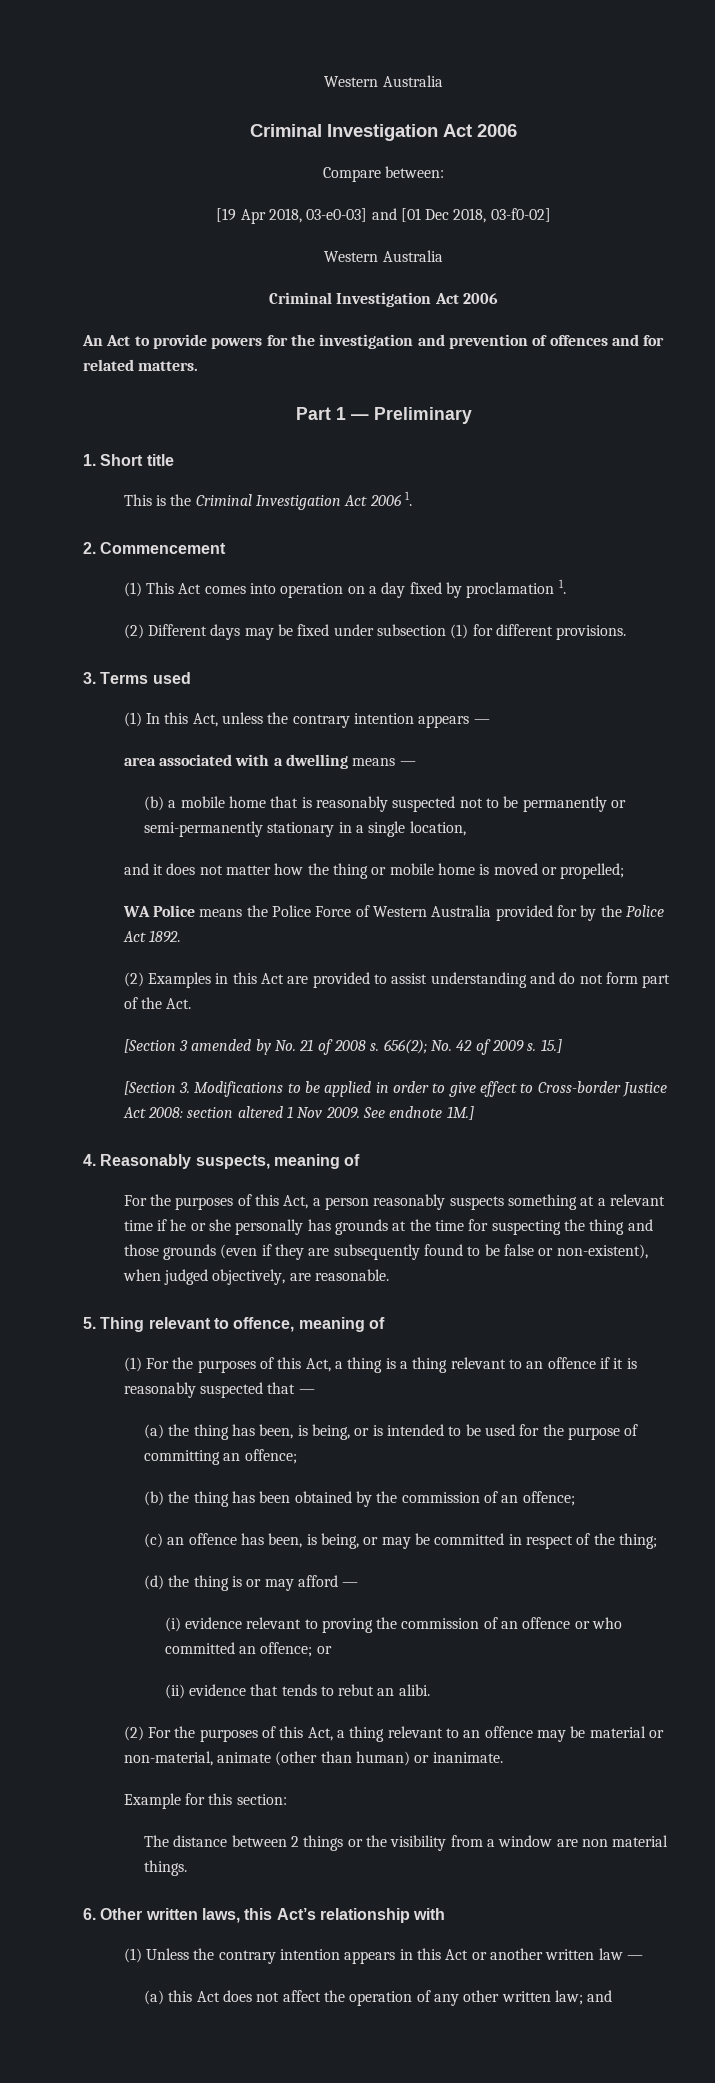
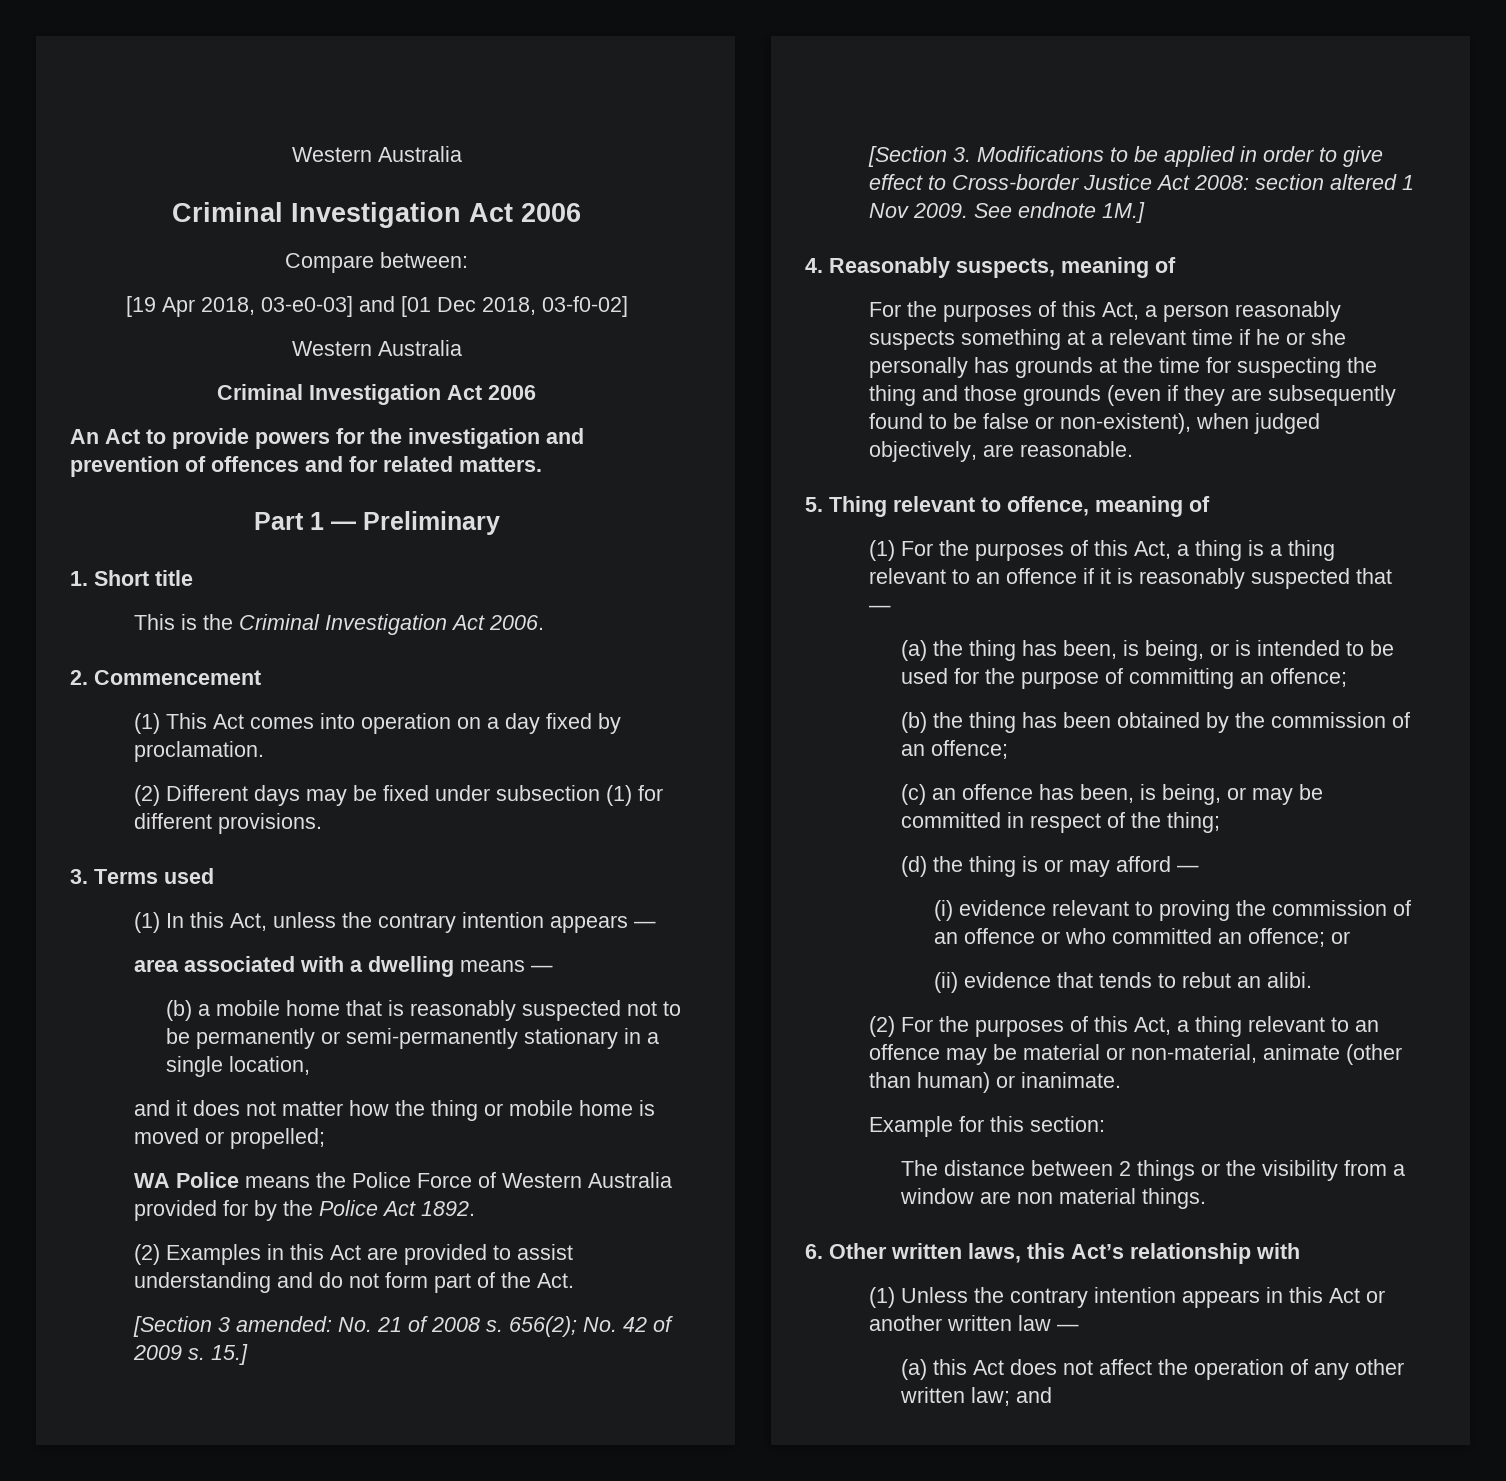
[369,491,413,506] 2006 1. -> [489,615,545,630] 2006.
[466,579,566,598] proclamation 1. -> [134,741,265,762] proclamation.
[191,1039,271,1055] amended by -> [236,1316,333,1332] amended:

